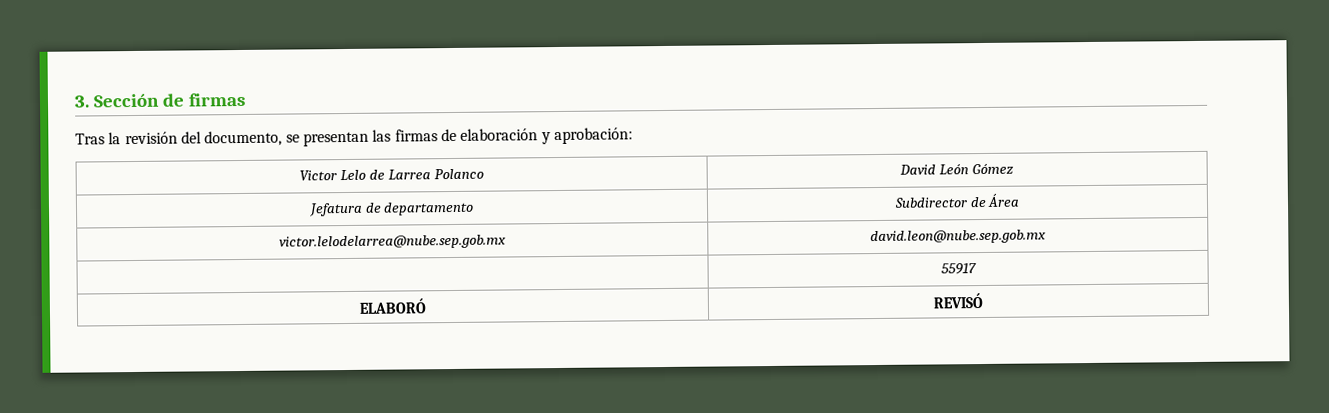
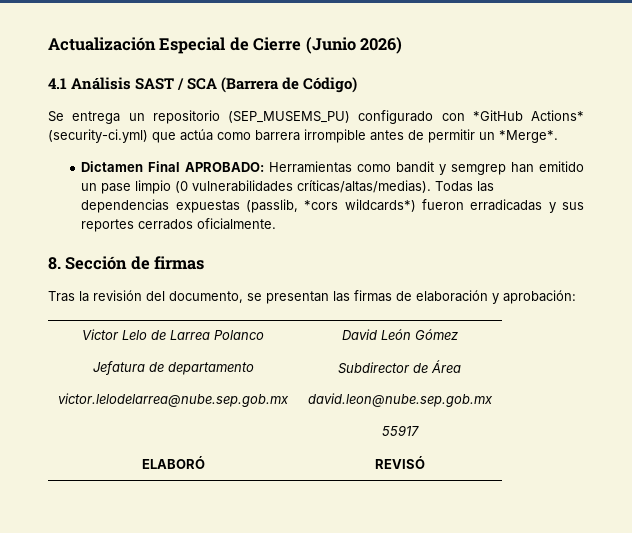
[74,95,90,108] 3. -> [48,37,403,54] [48,77,358,93] [48,110,584,124] [48,129,558,143] [81,161,584,175] [81,180,495,194] [81,199,584,213] [81,218,277,232] [48,257,61,270] Actualización Especial de Cierre (Junio 2026) // 4.1 Análisis SAST / SCA (Barrera de Código) // Se entrega un repositorio (SEP_MUSEMS_PU) configurado con *GitHub Actions* (security-ci.yml) que actúa como barrera irrompible antes de permitir un *Merge*. // Dictamen Final APROBADO: Herramientas como bandit y semgrep han emitido un pase limpio (0 vulnerabilidades críticas/altas/medias). Todas las dependencias expuestas (passlib, *cors wildcards*) fueron erradicadas y sus reportes cerrados oficialmente. // 8.

